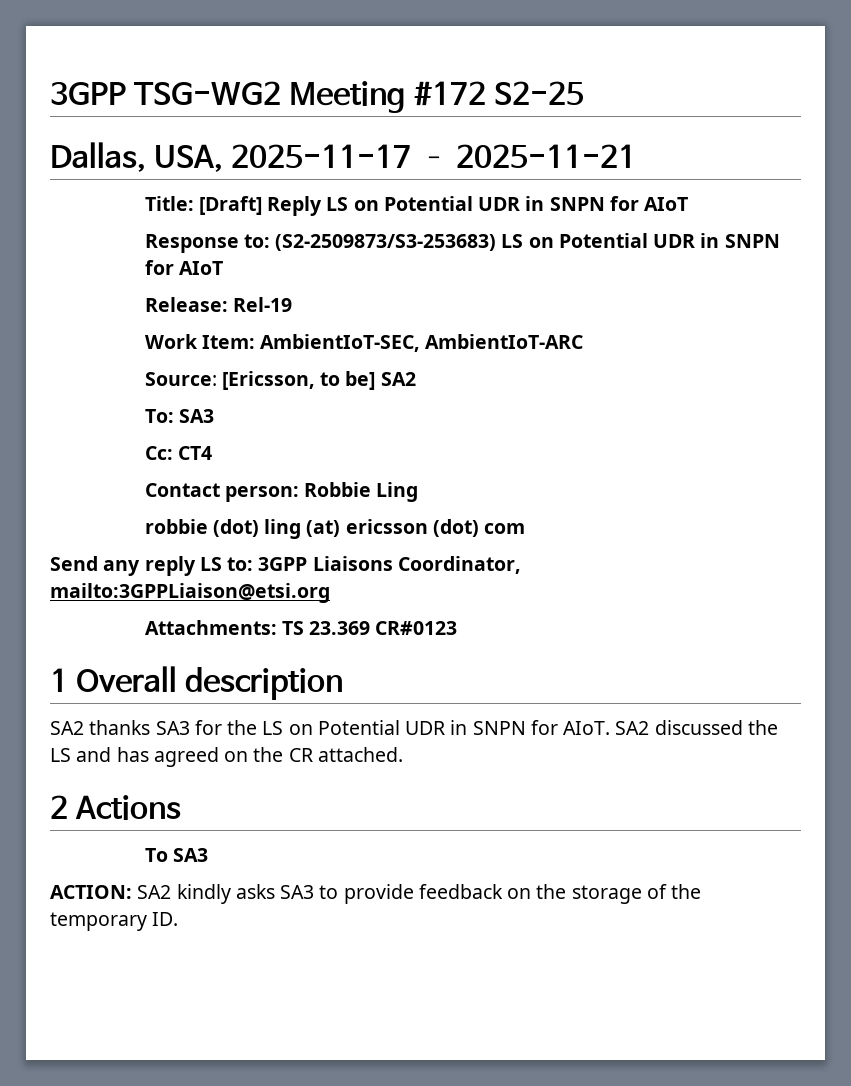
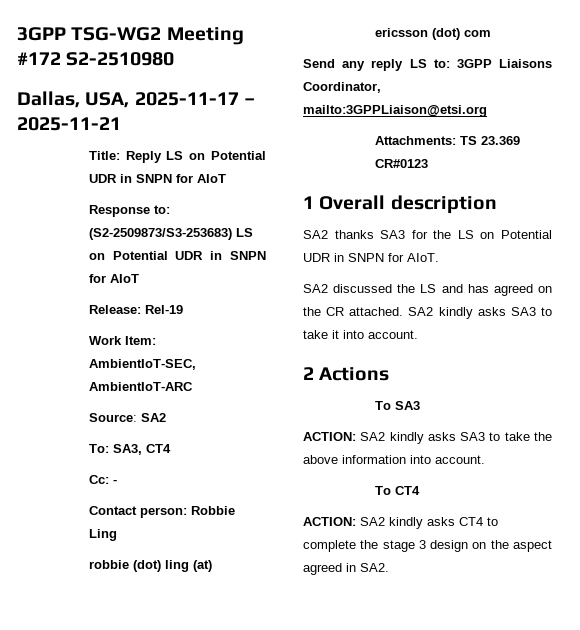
[493,81,584,105] S2-25 -> [66,52,175,66] S2-2510980
[198,196,262,215] [Draft] -> (120, 155) none
[221,371,376,390] [Ericsson, to be] -> (137, 417) none
[178,409,214,423] SA3 -> [112,444,171,455] SA3, CT4
[177,446,212,460] CT4 -> [112,479,117,484] -
(611, 728) none -> (439, 257) //
(403, 754) none -> [408,307,552,319] [303,330,418,339] SA2 kindly asks SA3 to take it into account.
[343,884,702,904] [50,912,179,931] provide feedback on the storage of the temporary ID. -> [504,432,552,441] [303,455,485,464] [374,486,420,495] [303,517,498,529] [303,540,552,552] [303,563,389,575] take the above information into account. // To CT4 // ACTION: SA2 kindly asks CT4 to complete the stage 3 design on the aspect agreed in SA2.

